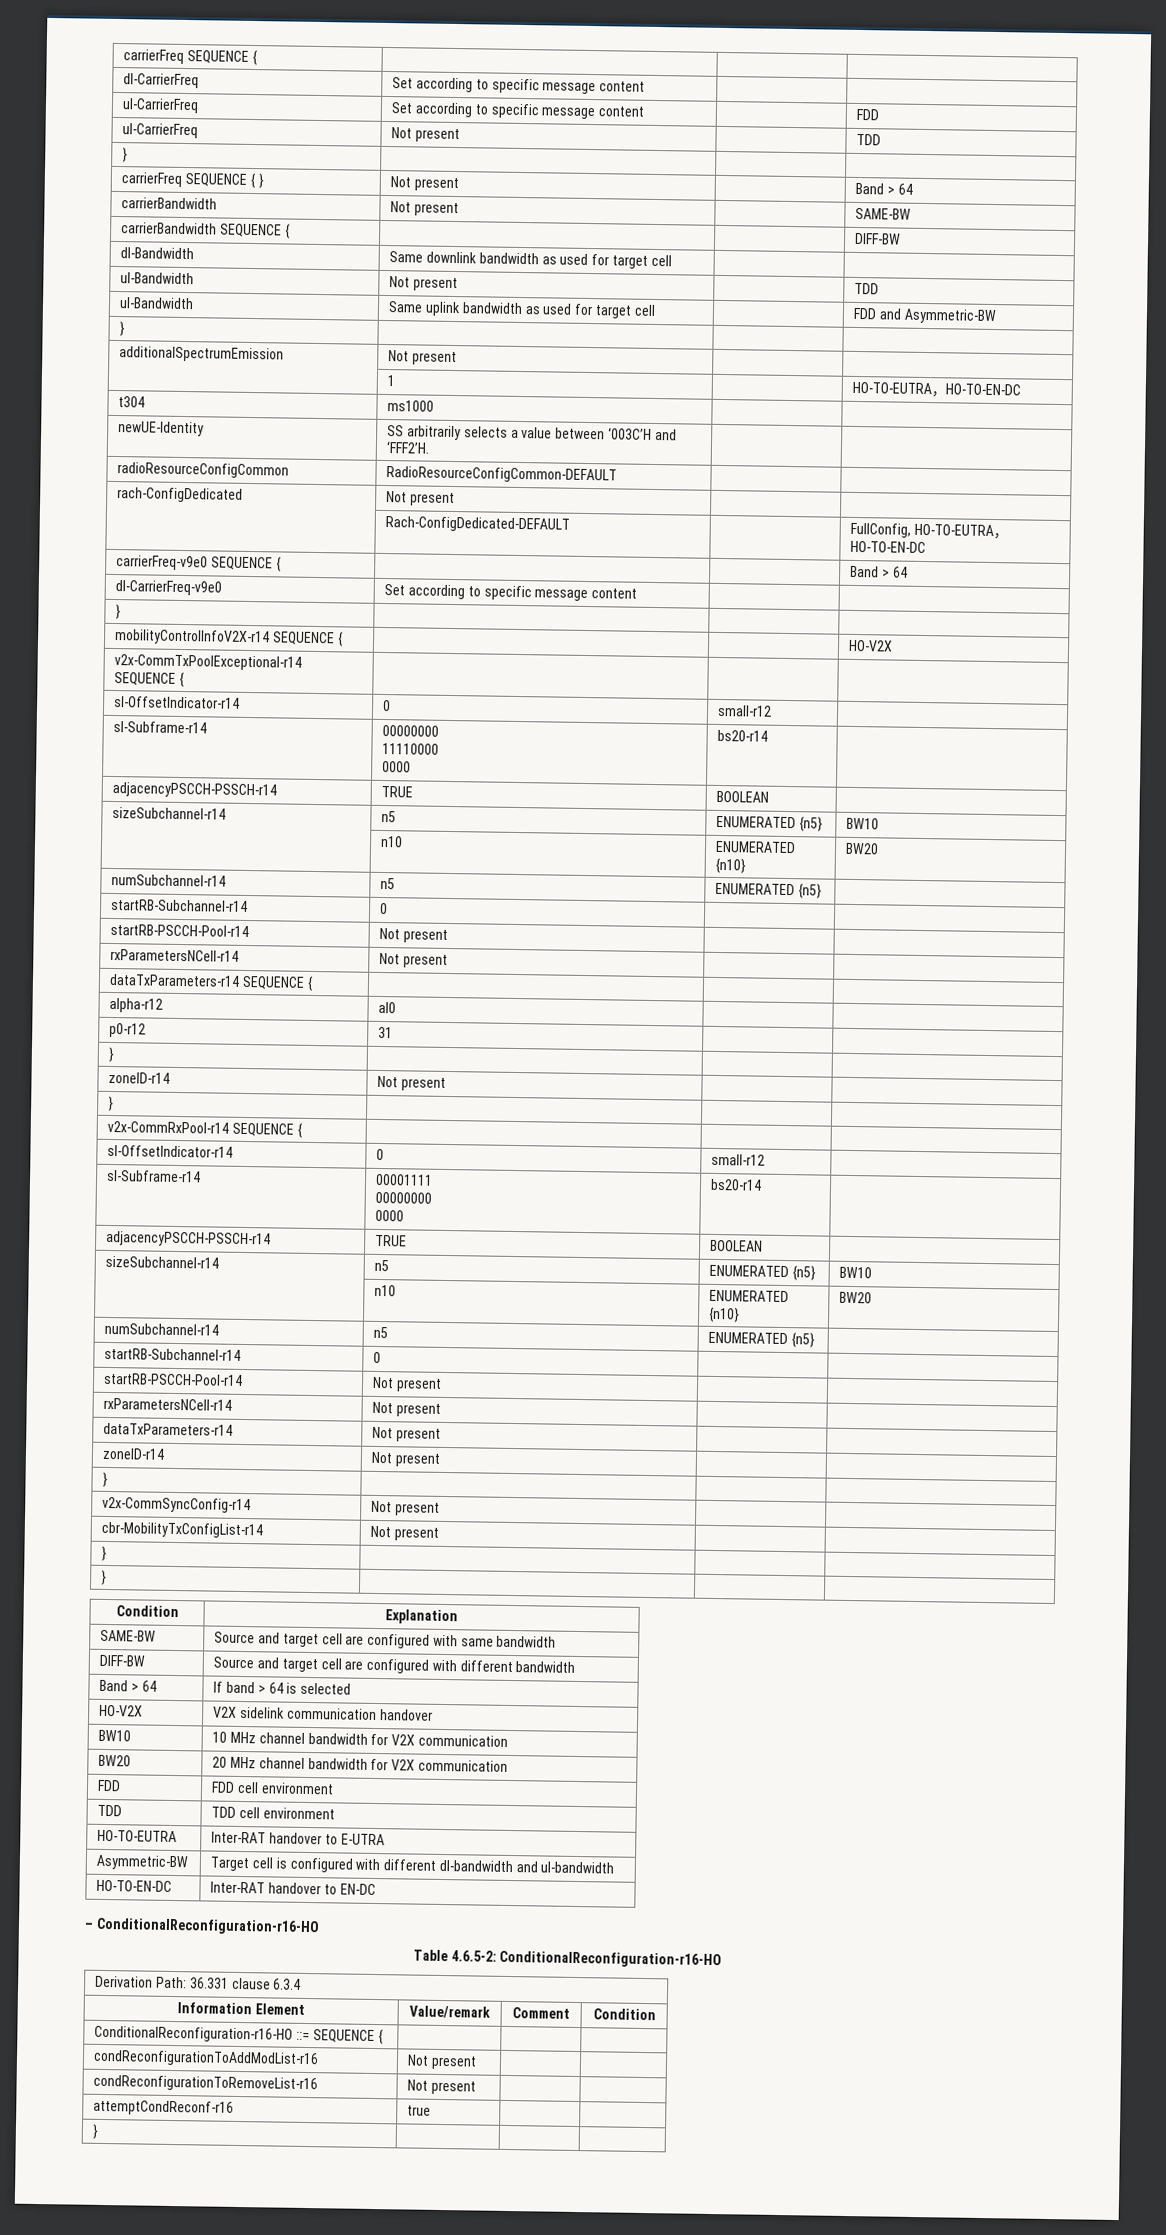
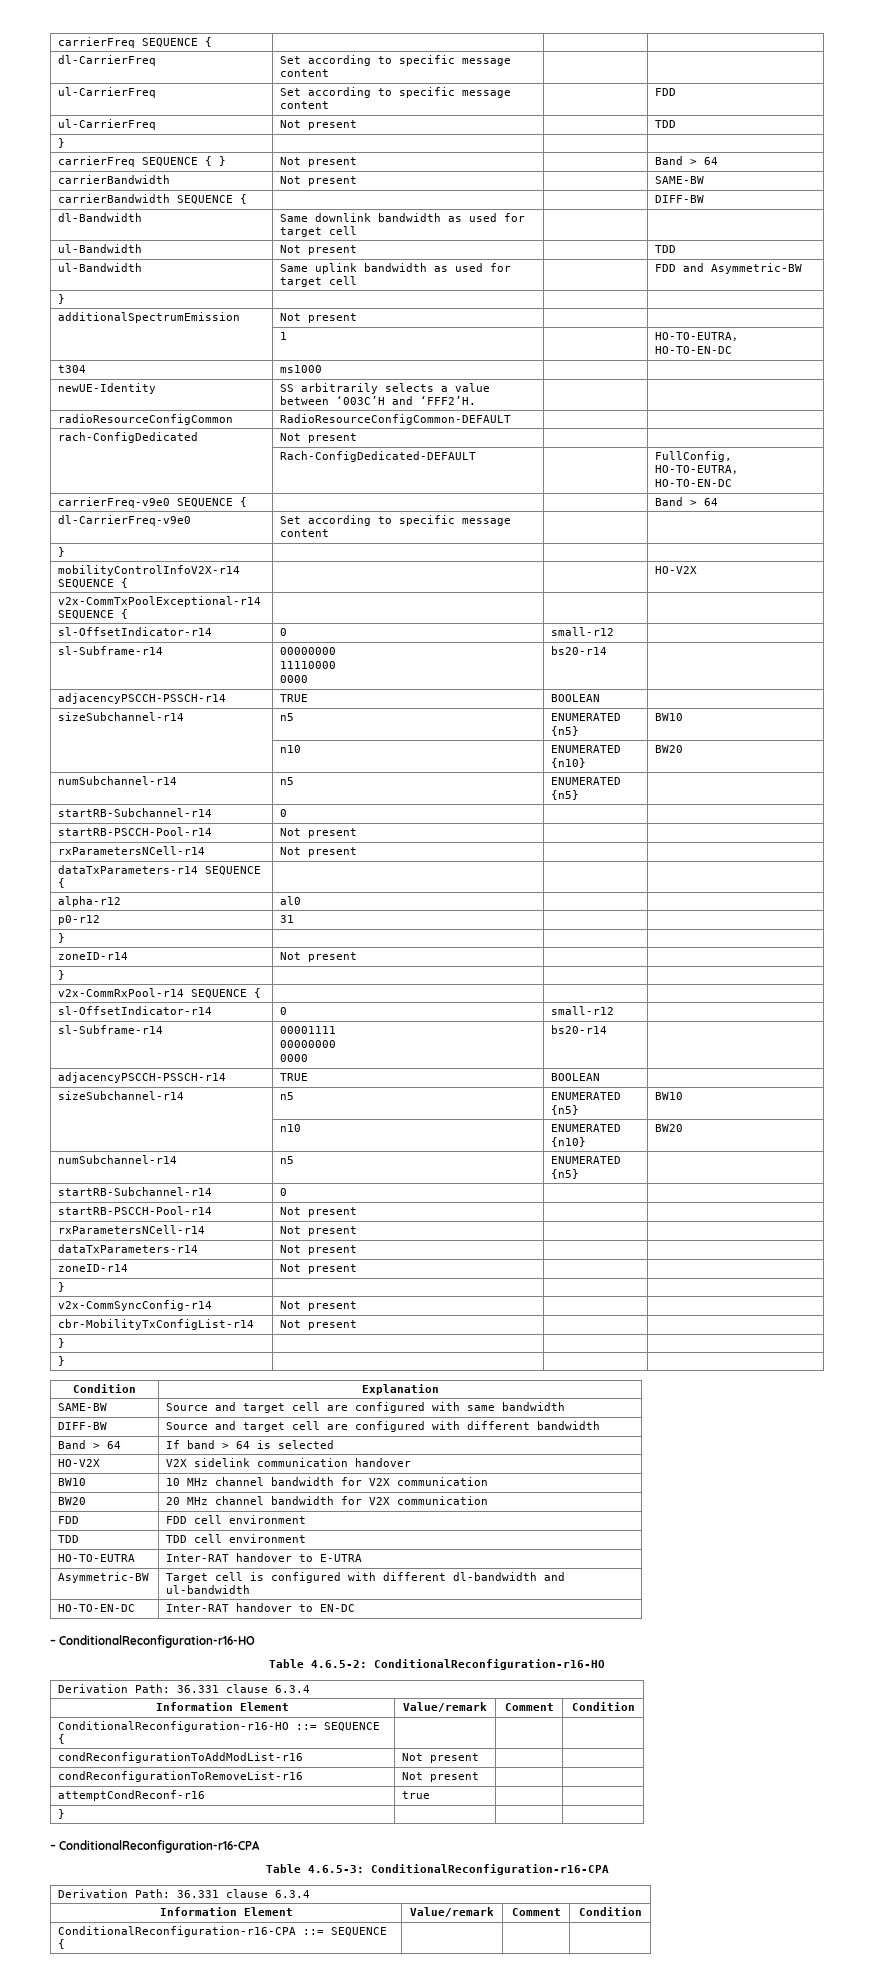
(100, 2131) none -> [50,1840,261,1853] [265,1864,609,1875] [58,1889,311,1898] [159,1907,293,1916] [410,1907,494,1917] [511,1908,561,1916] [578,1907,642,1916] [58,1926,388,1937] [58,1939,66,1949] // – ConditionalReconfiguration-r16-CPA // Table 4.6.5-3: ConditionalReconfiguration-r16-CPA // Derivation Path: 36.331 clause 6.3.4 // Information Element | Value/remark | Comment | Condition // ConditionalReconfiguration-r16-CPA ::= SEQUENCE { | | |

